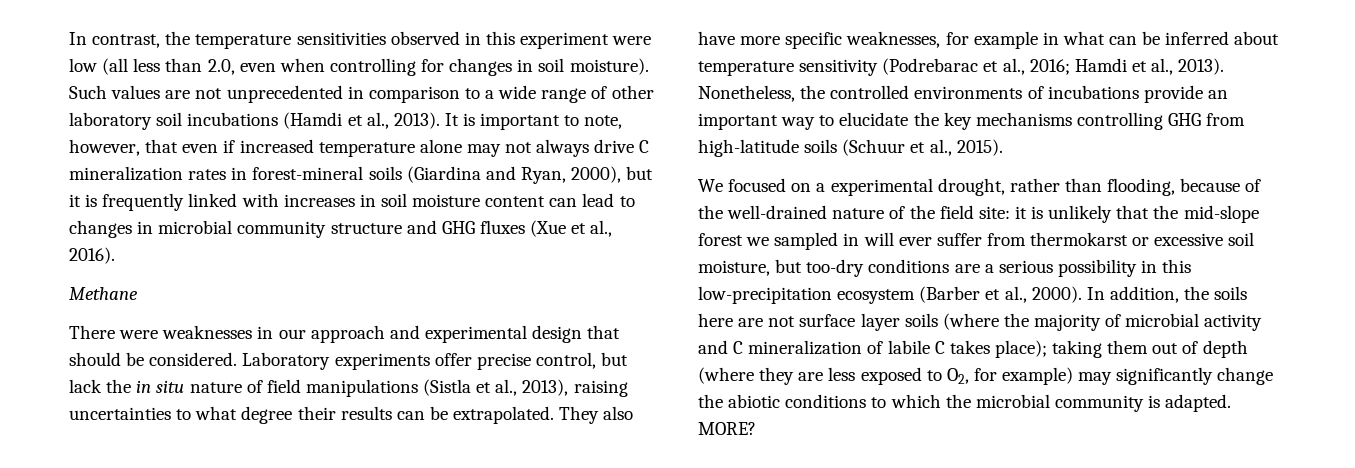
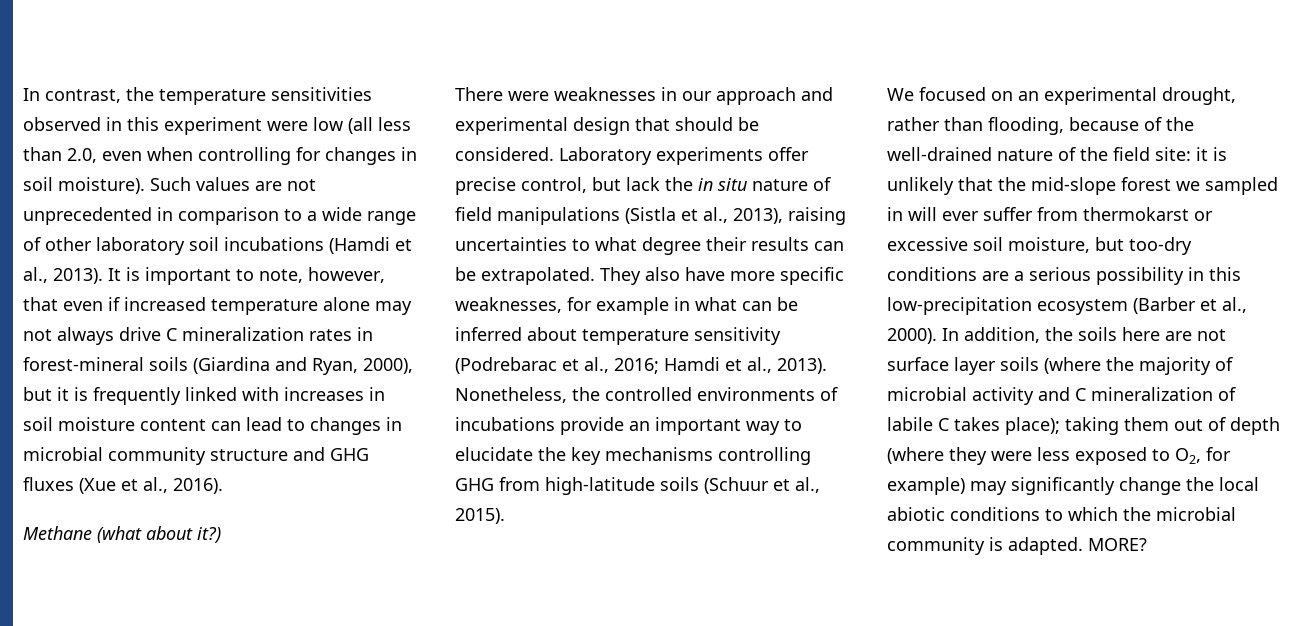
(138, 293) none -> [97,526,221,543] (what about it?)
[816,183,826,192] a -> [1018,91,1039,101] an
[798,372,824,381] are -> [991,451,1032,461] were
(723, 401) none -> [1219,477,1259,491] local

